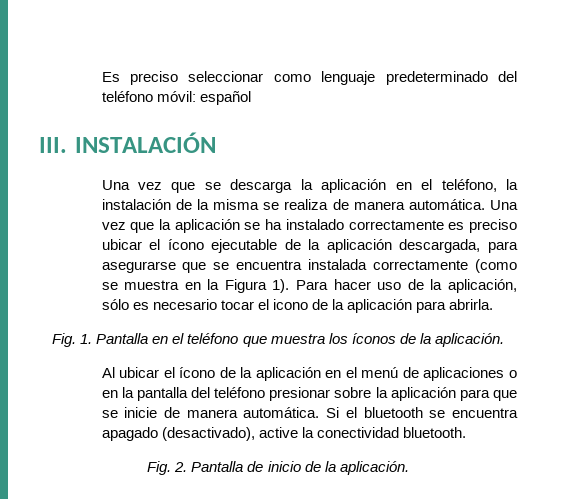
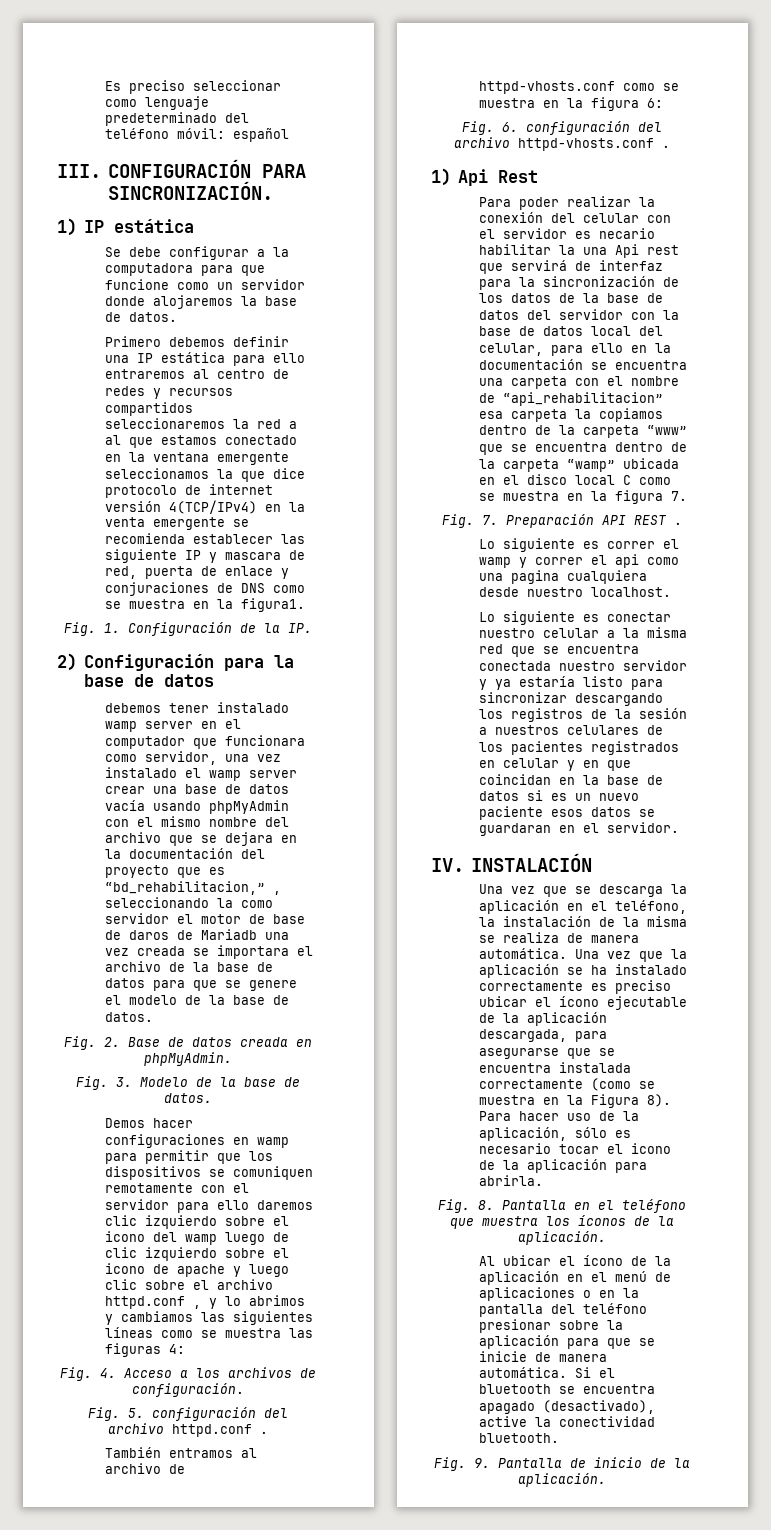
(67, 145) none -> [107,159,306,178] [107,181,273,200] [57,218,194,236] [104,246,289,260] [104,263,265,276] [104,279,305,290] [104,295,297,309] [104,312,177,322] [104,336,289,347] [104,352,305,366] [104,369,289,379] [104,386,233,399] [104,402,193,416] [104,418,297,429] [104,435,297,448] [104,452,289,465] [104,468,305,482] [104,484,273,498] [104,500,305,514] [104,517,249,530] [104,533,305,544] [104,549,305,563] [104,566,289,579] [104,582,305,596] [104,598,305,612] [63,622,312,636] [57,653,294,671] [83,674,214,687] [104,702,289,713] [104,719,241,732] [104,735,305,749] [104,751,281,765] [104,767,297,781] [104,784,289,794] [104,800,289,814] [104,816,289,827] [104,832,297,846] [104,848,265,859] [104,865,225,878] [104,881,281,895] [104,897,273,908] [104,913,305,924] [104,929,289,940] [104,945,313,959] [104,961,273,972] [104,978,297,991] [104,995,289,1005] [104,1012,153,1022] [63,1036,312,1050] [143,1052,232,1066] [75,1076,300,1090] [163,1093,212,1103] [104,1118,193,1128] [104,1134,289,1148] [104,1150,273,1164] [104,1166,313,1180] [104,1183,249,1193] [104,1199,313,1213] [104,1215,289,1229] [104,1231,289,1245] [104,1247,289,1261] [104,1263,289,1277] [104,1279,273,1290] [104,1295,305,1309] [104,1311,313,1325] [104,1327,313,1338] [104,1343,185,1357] [59,1367,316,1381] [131,1383,244,1397] [87,1407,288,1421] [107,1423,268,1437] [104,1447,257,1458] [104,1463,185,1474] [478,81,679,94] [478,97,663,111] [461,121,662,135] [453,137,670,151] [431,168,538,186] [478,196,655,210] [478,212,671,223] [478,228,655,239] [478,244,679,258] [478,260,663,274] [478,276,679,290] [478,293,663,303] [478,309,679,320] [478,326,663,336] [478,343,671,356] [478,359,687,370] [478,376,679,389] [478,392,663,406] [478,408,663,422] [478,425,687,438] [478,442,687,455] [478,458,679,472] [478,474,671,485] [478,490,687,504] [441,514,682,528] [478,538,679,552] [478,554,679,568] [478,570,647,584] [478,587,671,597] [478,611,671,625] [478,627,687,638] [478,644,639,657] [478,660,687,671] [478,676,663,690] [478,692,663,706] [478,708,687,722] [478,725,663,735] [478,741,679,755] [478,758,631,771] [478,774,663,785] [478,790,639,801] [478,806,655,820] [478,822,679,836] [431,858,464,872] CONFIGURACIÓN PARA SINCRONIZACIÓN. // 1) IP estática // Se debe configurar a la computadora para que funcione como un servidor donde alojaremos la base de datos. // Primero debemos definir una IP estática para ello entraremos al centro de redes y recursos compartidos seleccionaremos la red a al que estamos conectado en la ventana emergente seleccionamos la que dice protocolo de internet versión 4(TCP/IPv4) en la venta emergente se recomienda establecer las siguiente IP y mascara de red, puerta de enlace y conjuraciones de DNS como se muestra en la figura1. // Fig. 1. Configuración de la IP. // 2) Configuración para la base de datos // debemos tener instalado wamp server en el computador que funcionara como servidor, una vez instalado el wamp server crear una base de datos vacía usando phpMyAdmin con el mismo nombre del archivo que se dejara en la documentación del proyecto que es “bd_rehabilitacion,” , seleccionando la como servidor el motor de base de daros de Mariadb una vez creada se importara el archivo de la base de datos para que se genere el modelo de la base de datos. // Fig. 2. Base de datos creada en phpMyAdmin. // Fig. 3. Modelo de la base de datos. // Demos hacer configuraciones en wamp para permitir que los dispositivos se comuniquen remotamente con el servidor para ello daremos clic izquierdo sobre el icono del wamp luego de clic izquierdo sobre el icono de apache y luego clic sobre el archivo httpd.conf , y lo abrimos y cambiamos las siguientes líneas como se muestra las figuras 4: // Fig. 4. Acceso a los archivos de configuración. // Fig. 5. configuración del archivo httpd.conf . // También entramos al archivo de httpd-vhosts.conf como se muestra en la figura 6: // Fig. 6. configuración del archivo httpd-vhosts.conf . // 1) Api Rest // Para poder realizar la conexión del celular con el servidor es necario habilitar la una Api rest que servirá de interfaz para la sincronización de los datos de la base de datos del servidor con la base de datos local del celular, para ello en la documentación se encuentra una carpeta con el nombre de “api_rehabilitacion” esa carpeta la copiamos dentro de la carpeta “www” que se encuentra dentro de la carpeta “wamp” ubicada en el disco local C como se muestra en la figura 7. // Fig. 7. Preparación API REST . // Lo siguiente es correr el wamp y correr el api como una pagina cualquiera desde nuestro localhost. // Lo siguiente es conectar nuestro celular a la misma red que se encuentra conectada nuestro servidor y ya estaría listo para sincronizar descargando los registros de la sesión a nuestros celulares de los pacientes registrados en celular y en que coincidan en la base de datos si es un nuevo paciente esos datos se guardaran en el servidor. // IV.
[272,279,290,293] 1). -> [646,1094,671,1107] 8).
[80,334,93,344] 1. -> [477,1200,494,1210] 8.
[174,462,188,472] 2. -> [473,1458,490,1468] 9.

